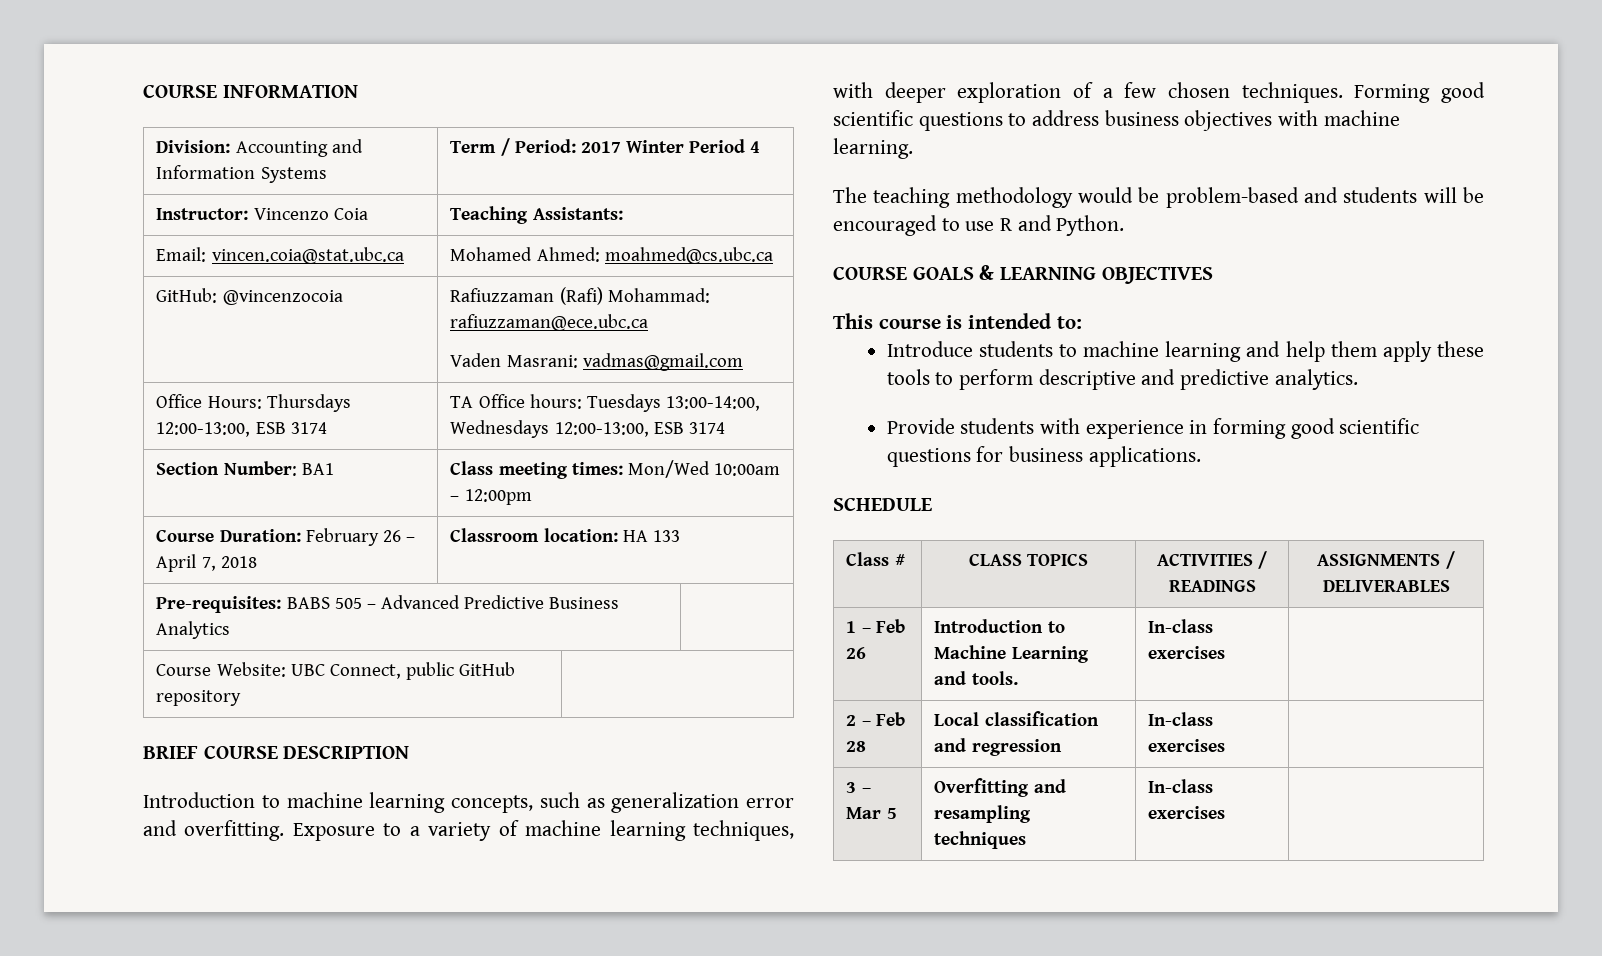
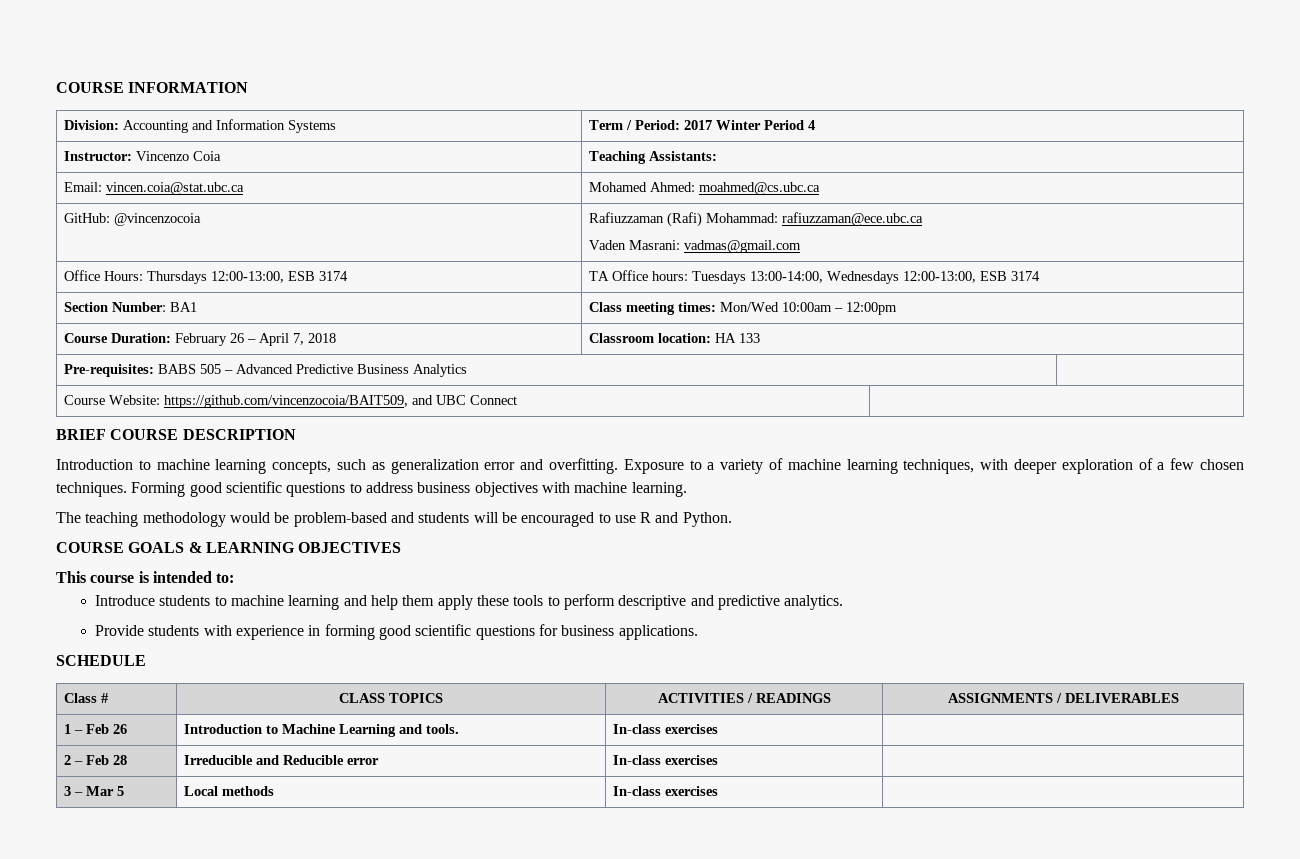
[290,662,516,680] [156,690,242,706] UBC Connect, public GitHub repository -> [164,395,518,408] https://github.com/vincenzocoia/BAIT509, and UBC Connect
[934,711,1099,726] [934,738,1062,756] Local classification and regression -> [184,755,380,765] Irreducible and Reducible error
[934,778,1066,797] [934,805,1032,823] [934,831,1027,849] Overfitting and resampling techniques -> [184,786,275,796] Local methods

